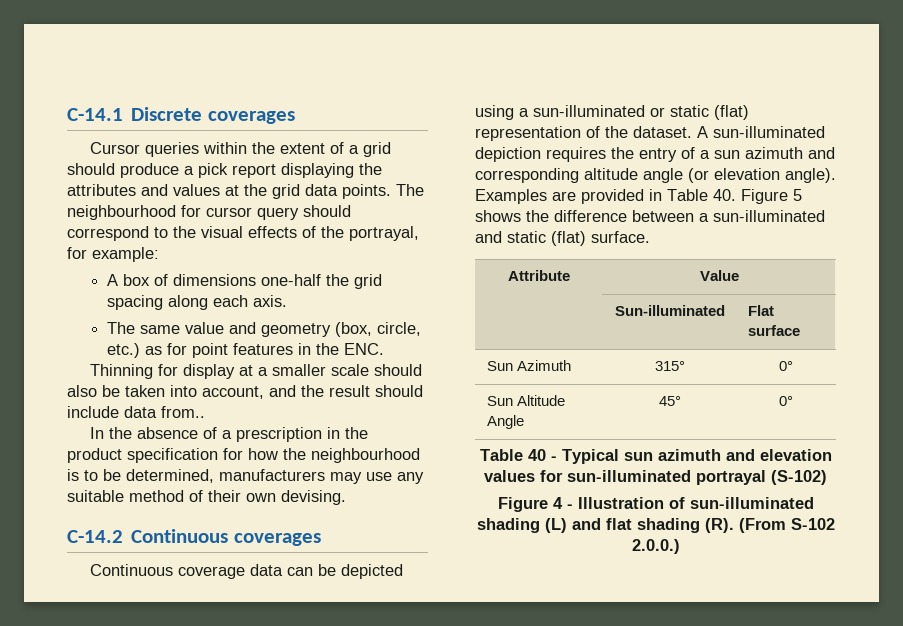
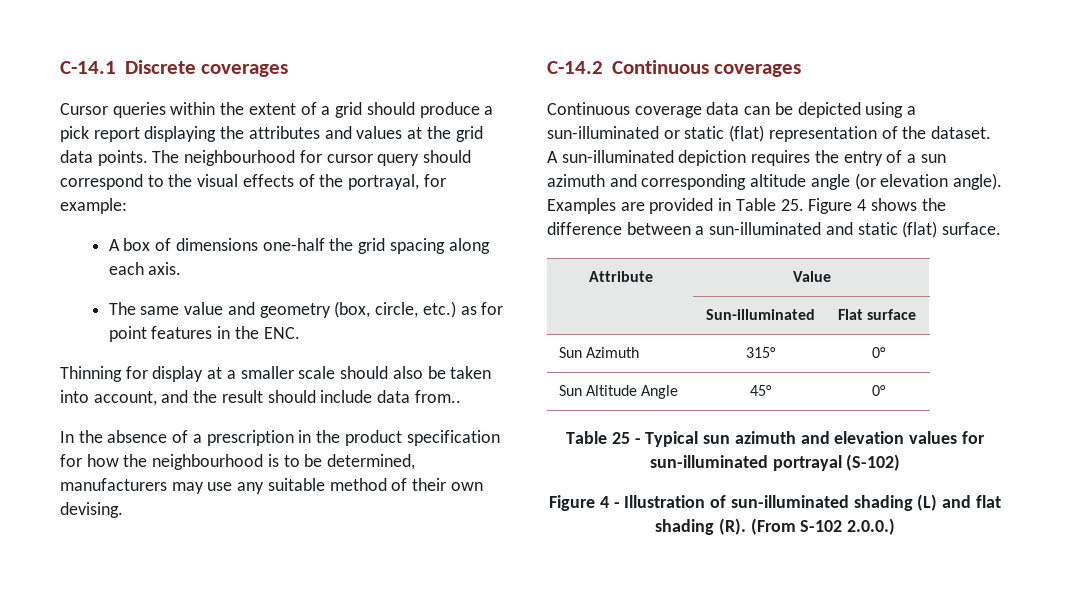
[713,189,802,204] 40. Figure 5 -> [780,198,867,214] 25. Figure 4
[527,449,546,461] 40 -> [611,432,630,444] 25

